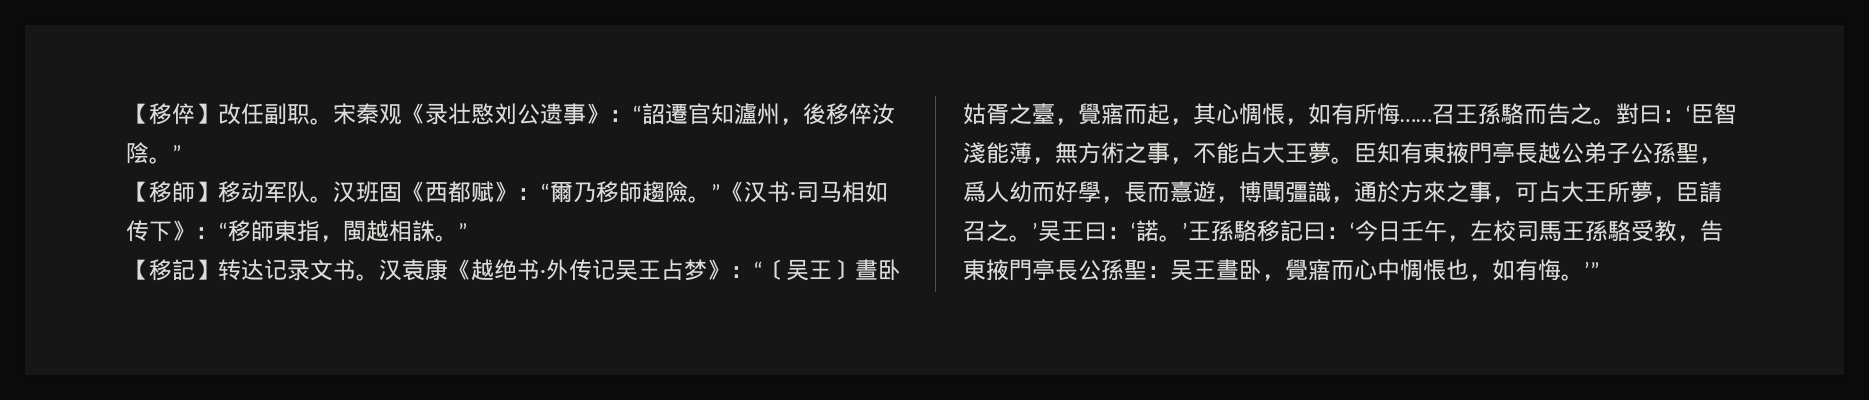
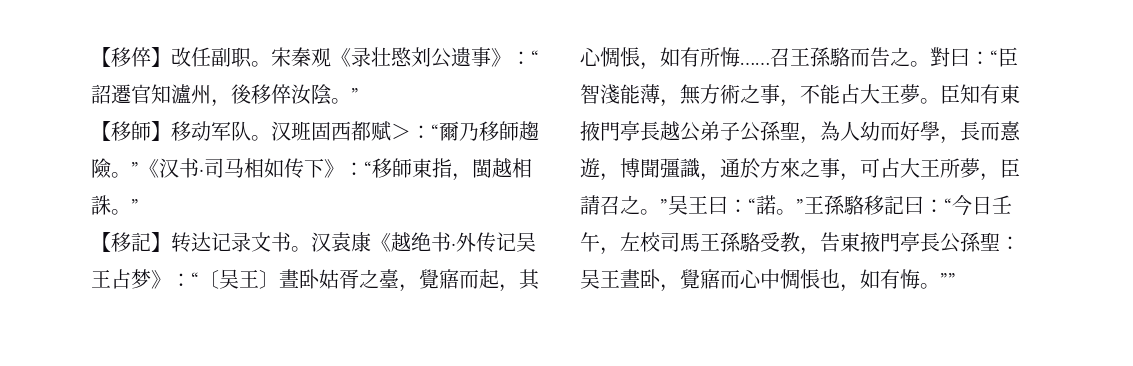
[402,181,517,203] 《西都赋》 -> [331,121,411,141] 西都赋＞
[1685,105,1691,122] ‘ -> [990,50,998,65] “
[963,181,986,202] 爲 -> [820,121,840,141] 為
[1032,222,1038,239] ’ -> [660,199,668,213] ”
[1130,220,1188,242] ‘諾。’ -> [748,195,804,215] “諾。”
[1349,222,1355,239] ‘ -> [944,198,952,213] “
[1584,261,1600,278] ’” -> [940,273,956,287] ””

